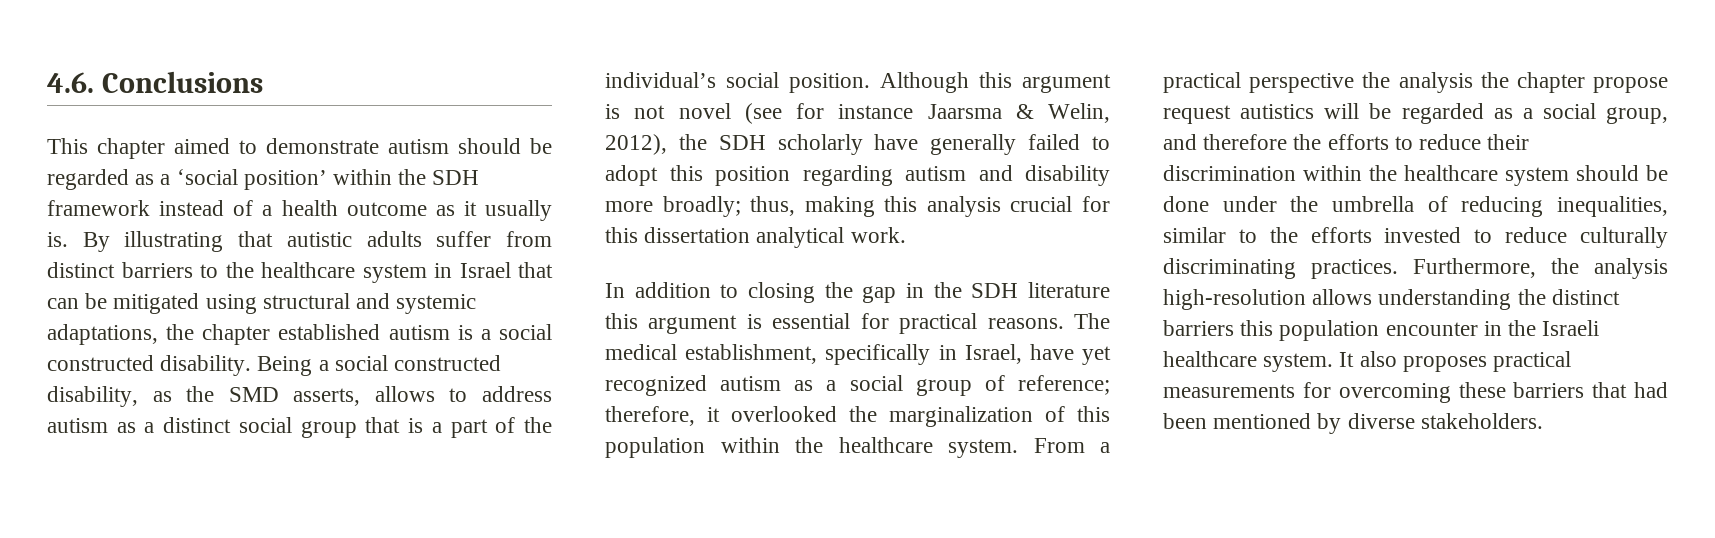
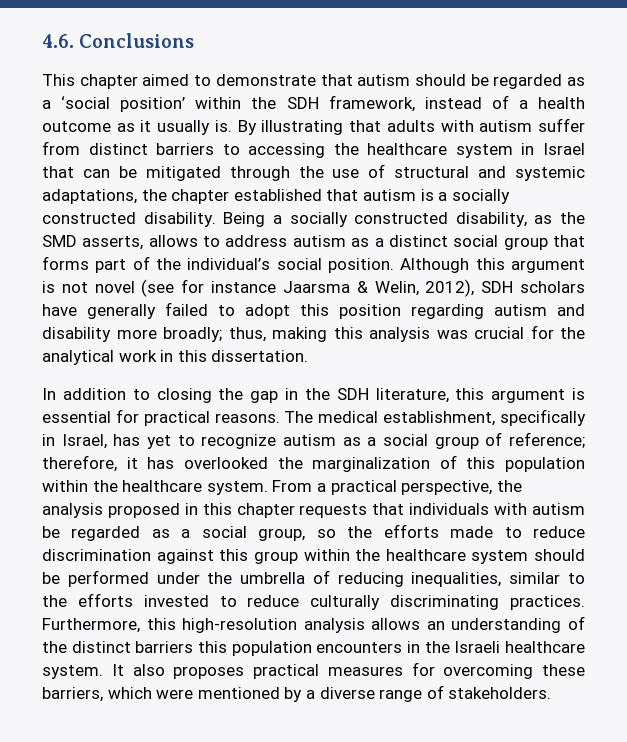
(379, 146) none -> [320,74,353,86] that
[47,200,150,216] framework -> [328,95,415,112] framework,
[286,231,422,247] autistic adults -> [386,120,533,132] adults with autism
(218, 271) none -> [248,143,326,158] accessing
[205,294,257,314] using -> [229,164,386,181] through the use of
(381, 332) none -> [326,189,359,201] that
[499,324,553,340] social -> [451,189,510,204] socially
[334,355,388,371] social -> [289,212,348,227] socially
[408,418,442,433] is a -> [42,256,89,270] forms
[678,134,863,155] the SDH scholarly -> [481,281,585,293] SDH scholars
(1001, 206) none -> [436,330,468,339] was
[605,227,906,248] this dissertation analytical work. -> [560,327,585,339] [42,350,309,365] the analytical work in this dissertation.
[1028,282,1110,298] literature -> [375,388,449,403] literature,
[1029,344,1111,365] [605,375,707,396] have yet recognized -> [113,434,277,449] has yet to recognize
(720, 414) none -> [147,457,175,469] has
[1249,72,1668,93] [1163,103,1360,124] perspective the analysis the chapter propose request autistics will -> [401,480,522,495] [42,503,585,518] perspective, the analysis proposed in this chapter requests that individuals with autism
[1163,134,1530,150] [1163,165,1296,181] and therefore the efforts to reduce their discrimination -> [316,524,585,538] [42,549,298,564] so the efforts made to reduce discrimination against this group
[1163,196,1209,212] done -> [67,570,149,587] performed
[1551,258,1668,279] [1163,289,1512,310] the analysis high-resolution allows understanding -> [146,616,585,633] this high-resolution analysis allows an understanding of
[1385,322,1478,336] encounter -> [316,642,403,653] encounters
[1163,384,1295,398] measurements -> [327,666,403,676] measures
[1513,382,1668,398] [1163,413,1415,434] barriers that had been mentioned by diverse -> [42,685,444,702] barriers, which were mentioned by a diverse range of

